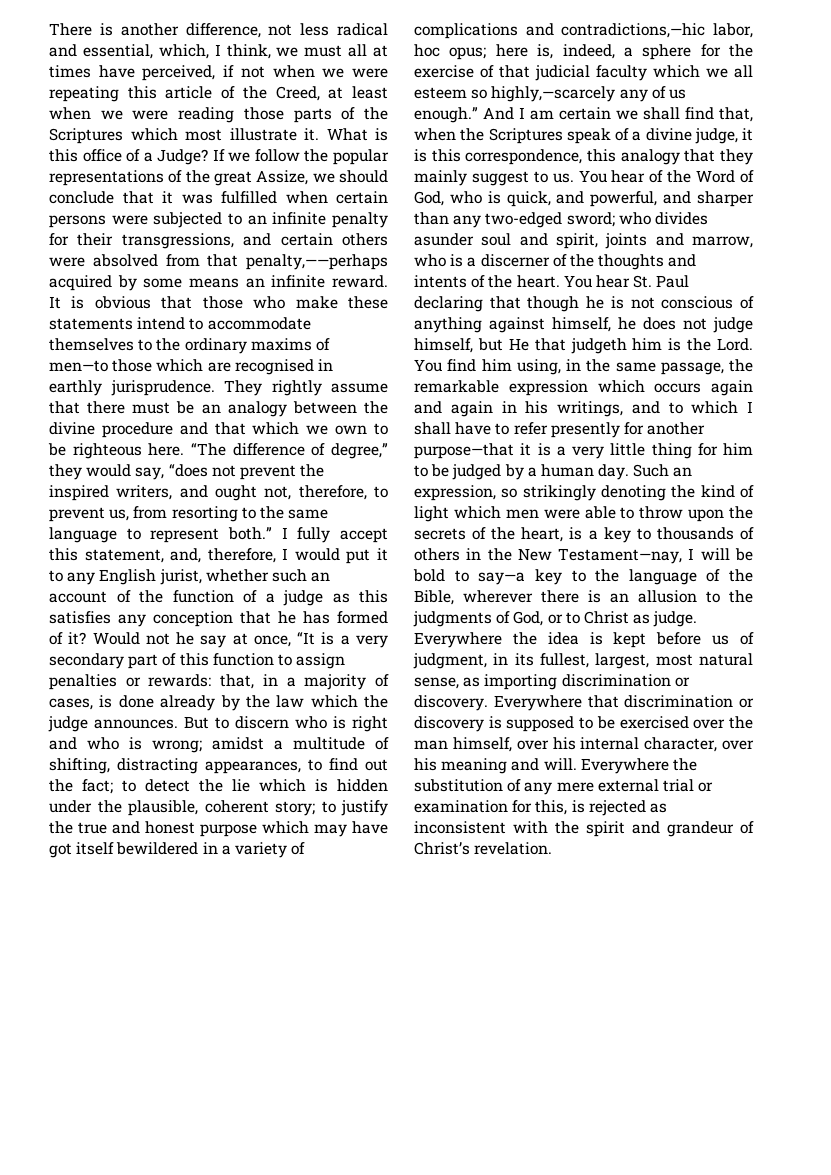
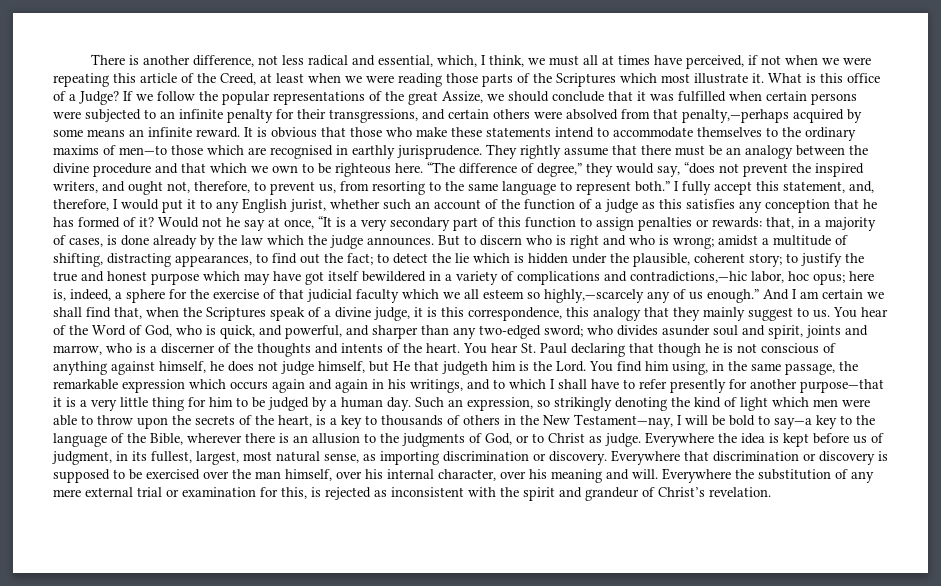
[246,254,388,270] penalty,——perhaps -> [682,109,789,123] penalty,—perhaps

